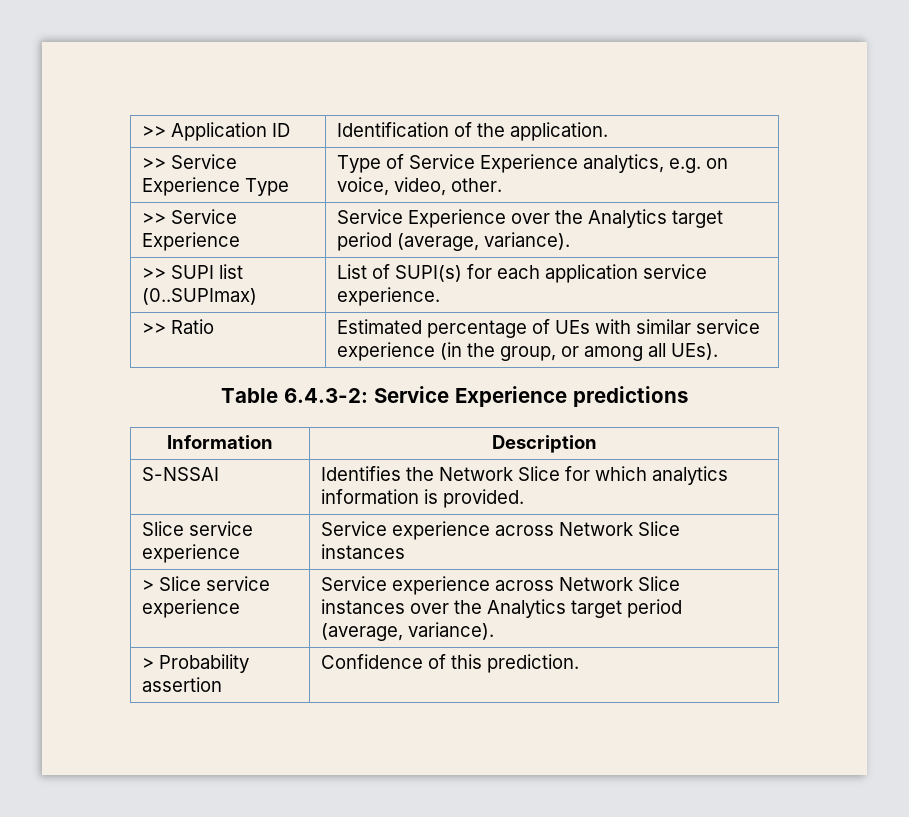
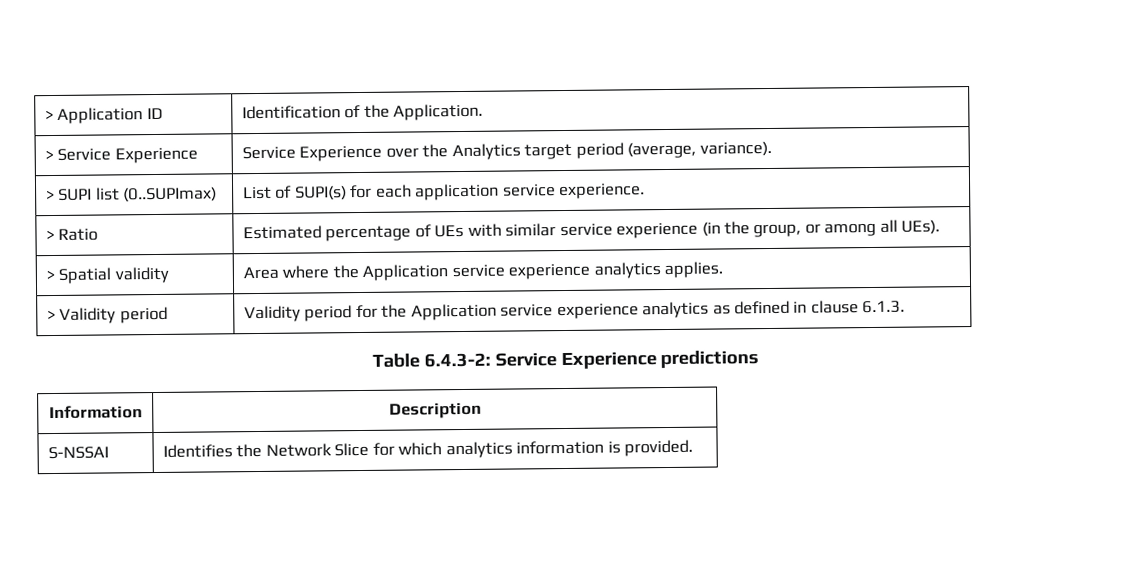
[142,126,167,137] >> -> [44,109,54,121] >
[510,122,609,141] [142,154,238,169] [142,177,290,196] [337,154,729,173] [337,177,503,196] [142,213,167,224] application. // >> Service Experience Type | Type of Service Experience analytics, e.g. on voice, video, other. // >> -> [393,103,484,121] [44,149,54,161] Application. // >
[142,268,167,279] >> -> [45,189,55,201] >
[142,323,167,334] >> -> [45,229,55,241] >
(719, 351) none -> [45,266,169,284] [242,261,724,281] [46,306,168,324] [243,300,906,323] // > Spatial validity | Area where the Application service experience analytics applies. // > Validity period | Validity period for the Application service experience analytics as defined in clause 6.1.3.
[142,521,254,536] [142,544,241,563] [321,521,681,540] [321,544,406,559] [142,576,271,591] [142,599,241,618] [321,576,681,595] [321,599,683,618] [321,622,495,641] [142,654,250,673] [142,677,223,692] [321,654,580,673] // Slice service experience | Service experience across Network Slice instances // > Slice service experience | Service experience across Network Slice instances over the Analytics target period (average, variance). // > Probability assertion | Confidence of this prediction. -> (693, 448) none

